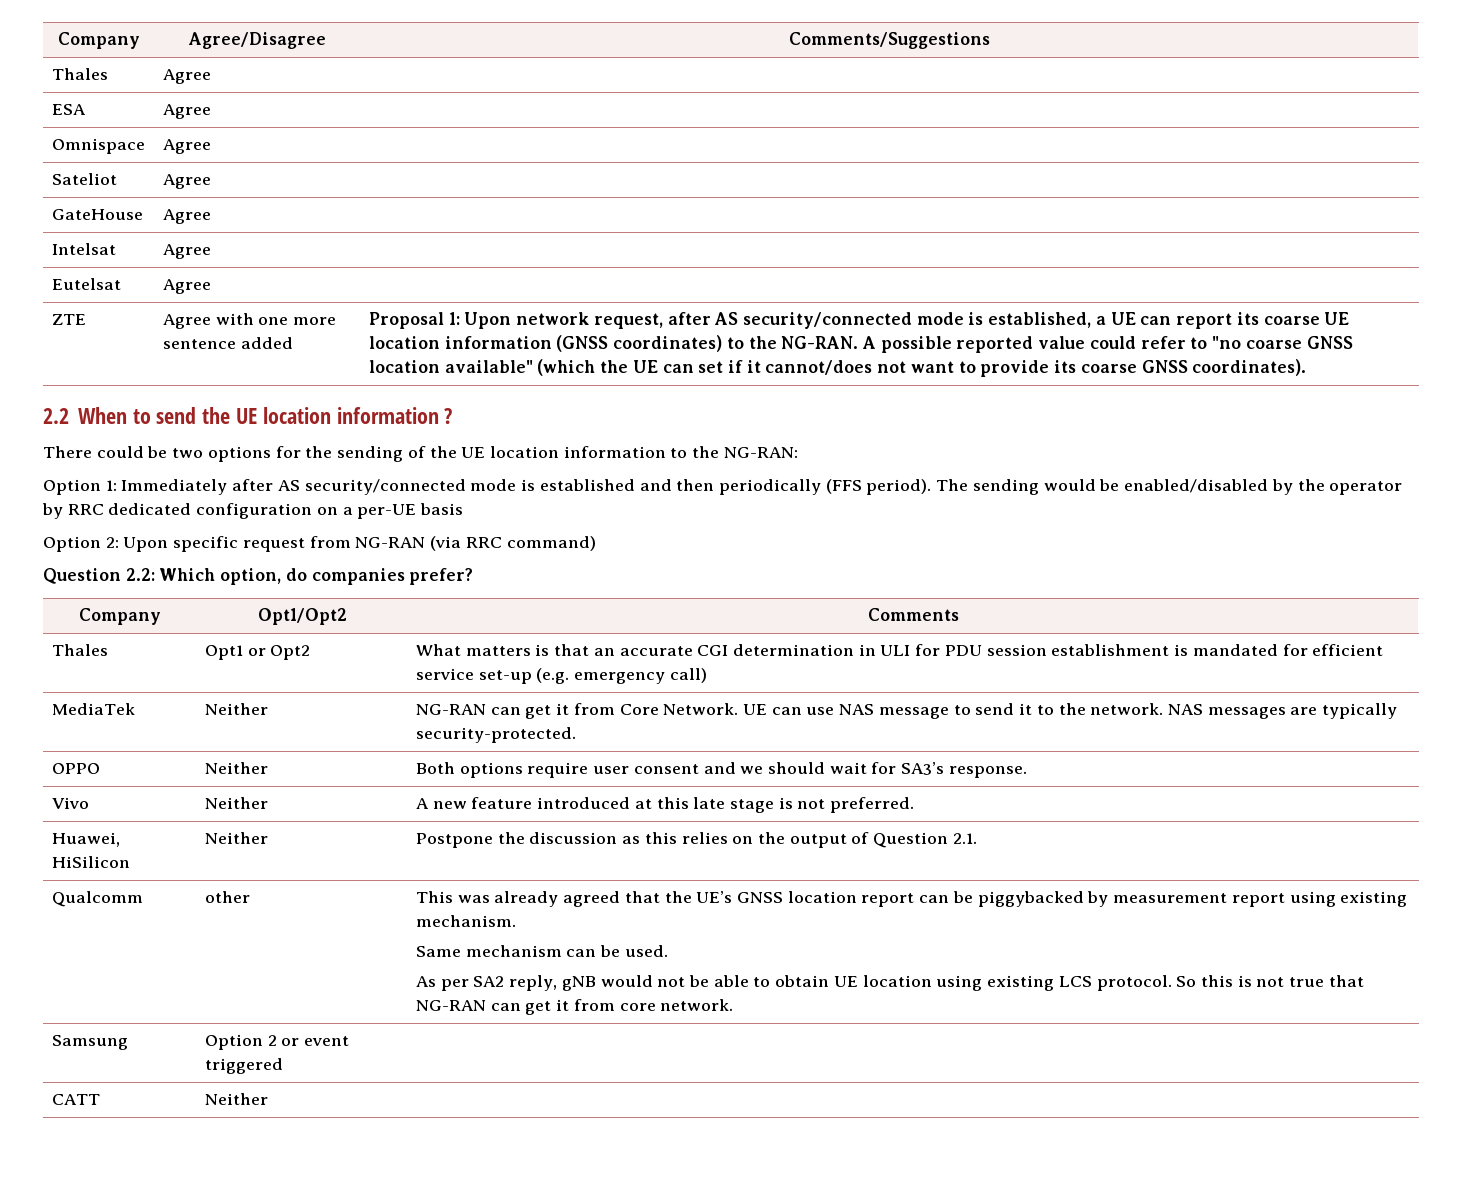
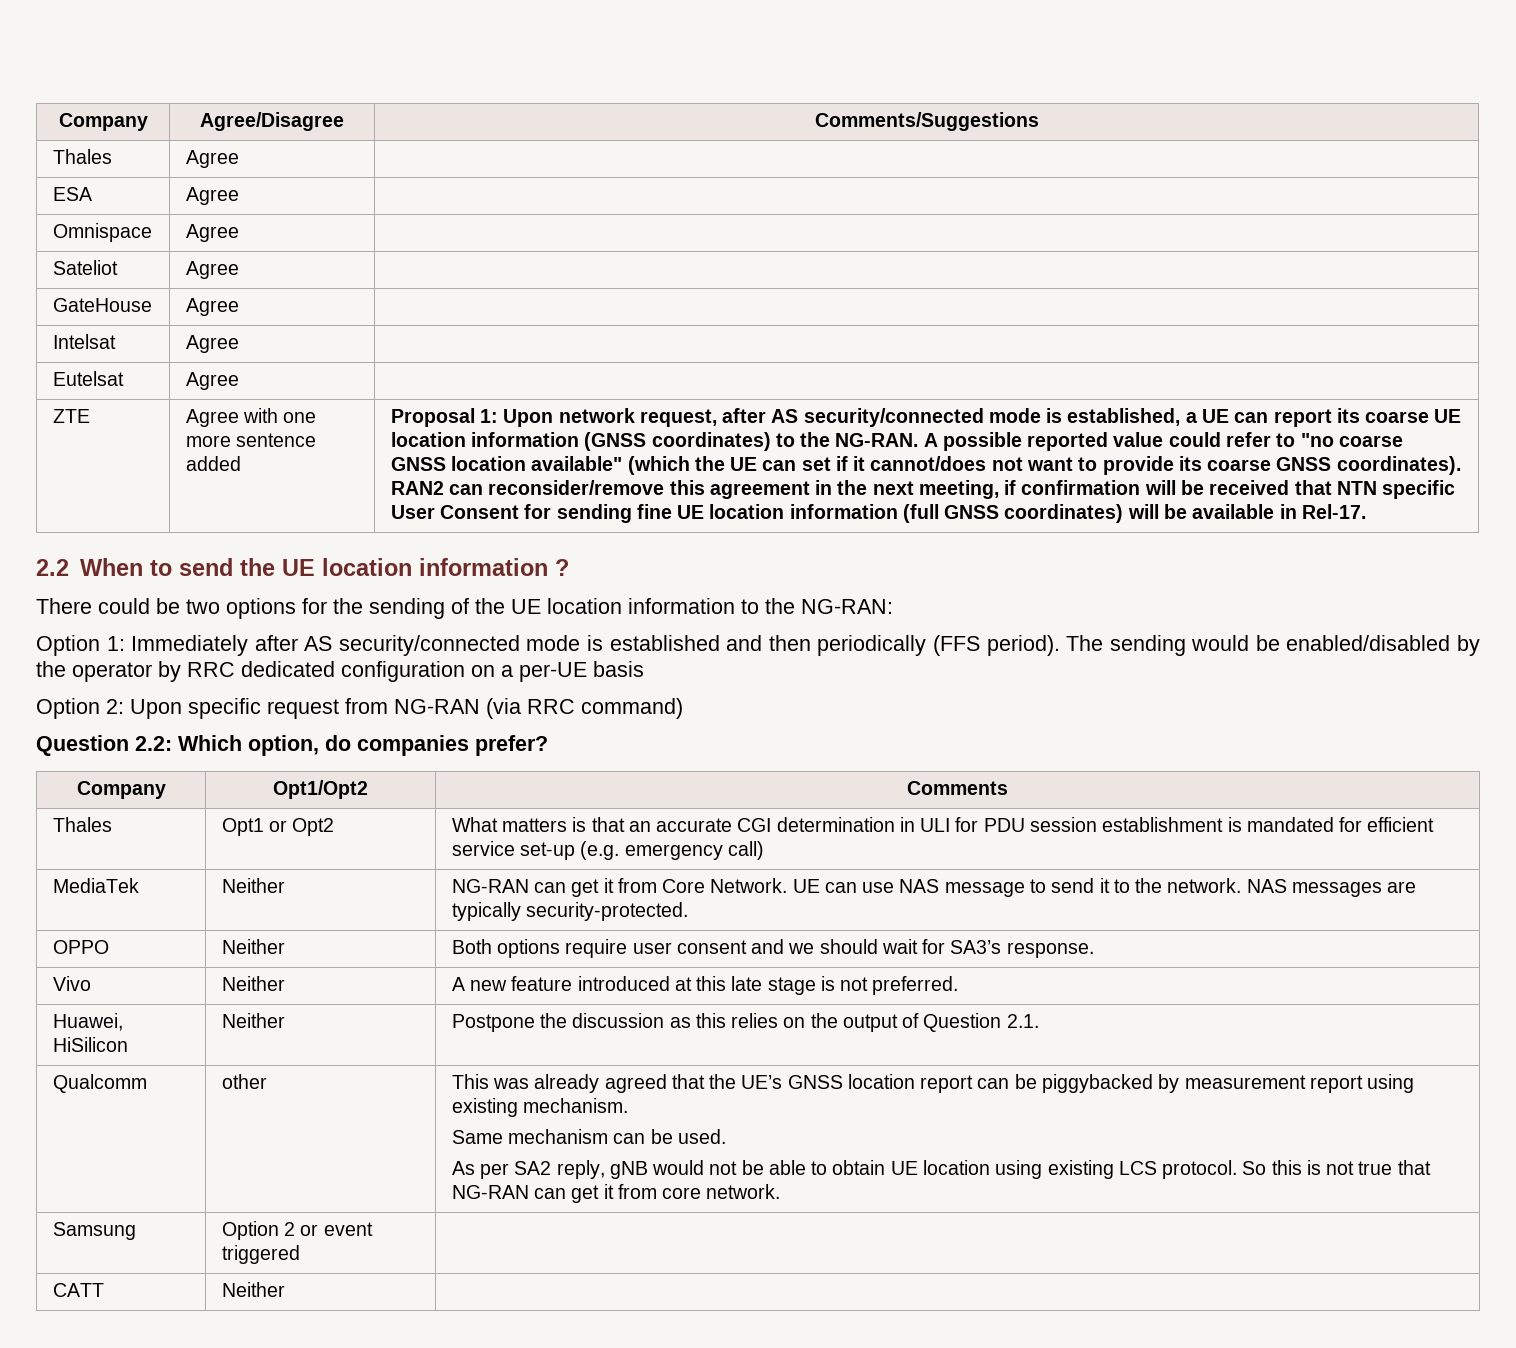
(1307, 367) none -> [390,480,1456,499] [390,504,1366,523] RAN2 can reconsider/remove this agreement in the next meeting, if confirmation will be received that NTN specific User Consent for sending fine UE location information (full GNSS coordinates) will be available in Rel-17.

